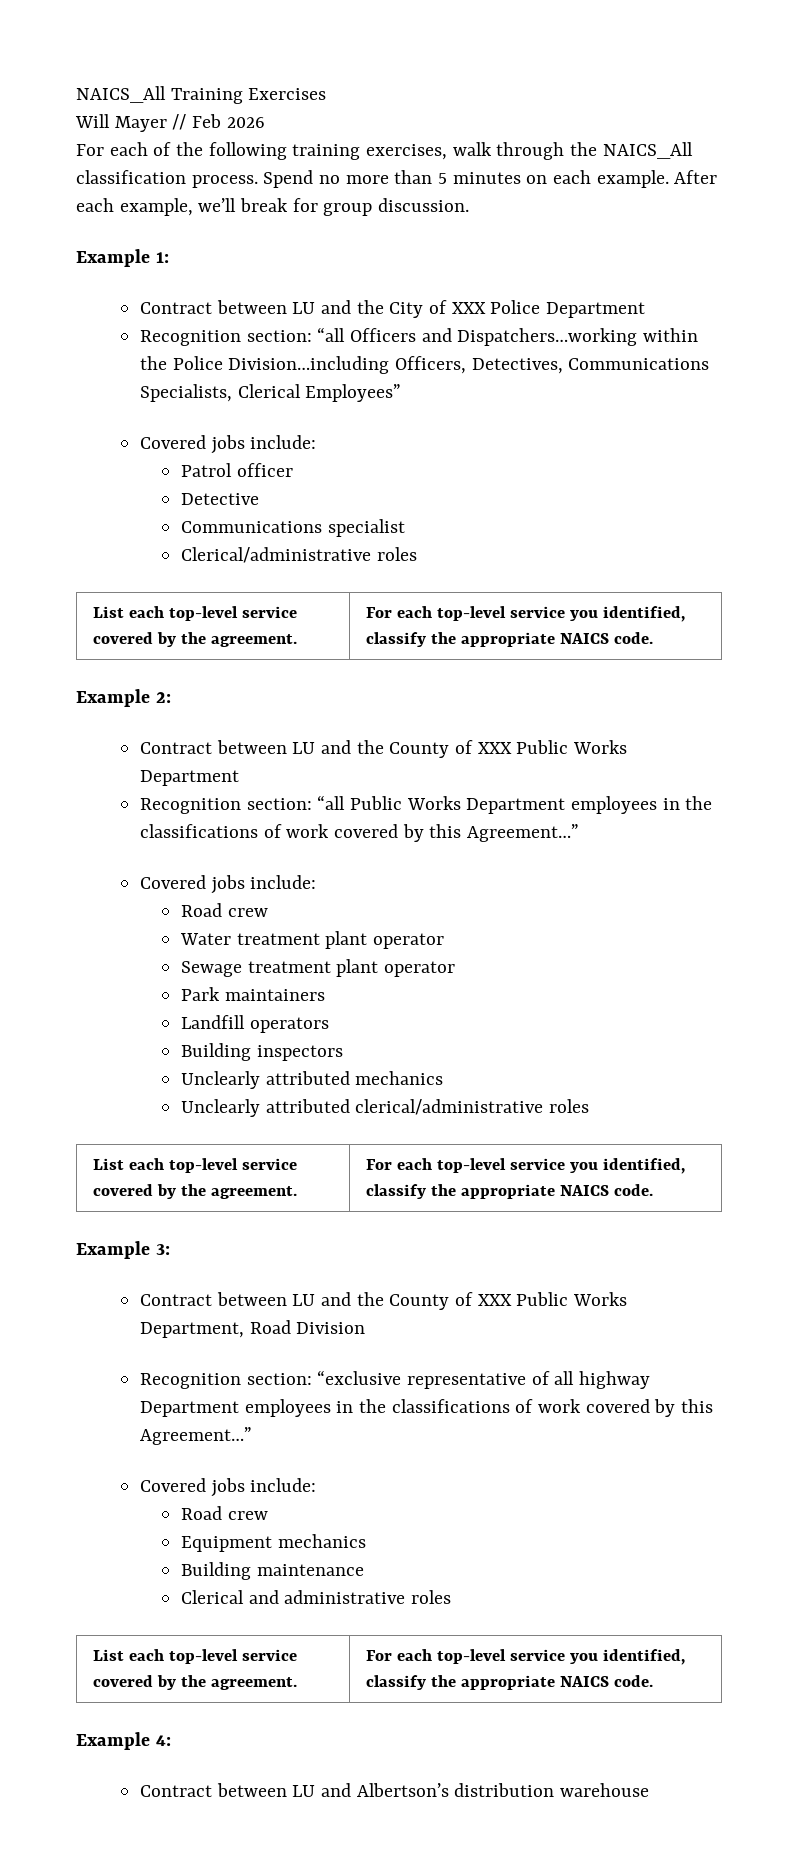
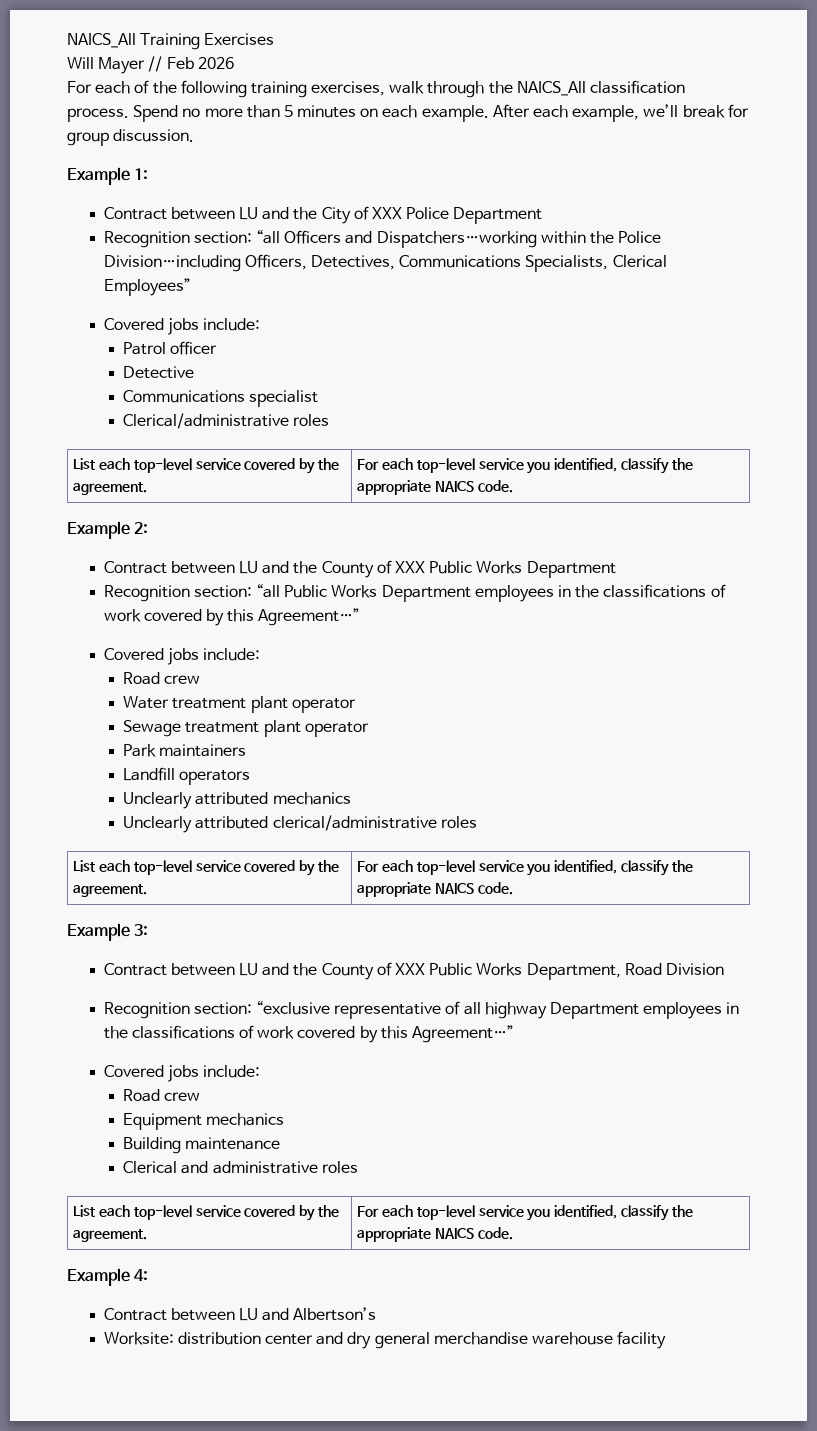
[180,1043,343,1061] // Building inspectors -> (251, 777) none
[454,1783,650,1797] distribution warehouse -> [103,1331,667,1349] // Worksite: distribution center and dry general merchandise warehouse facility

